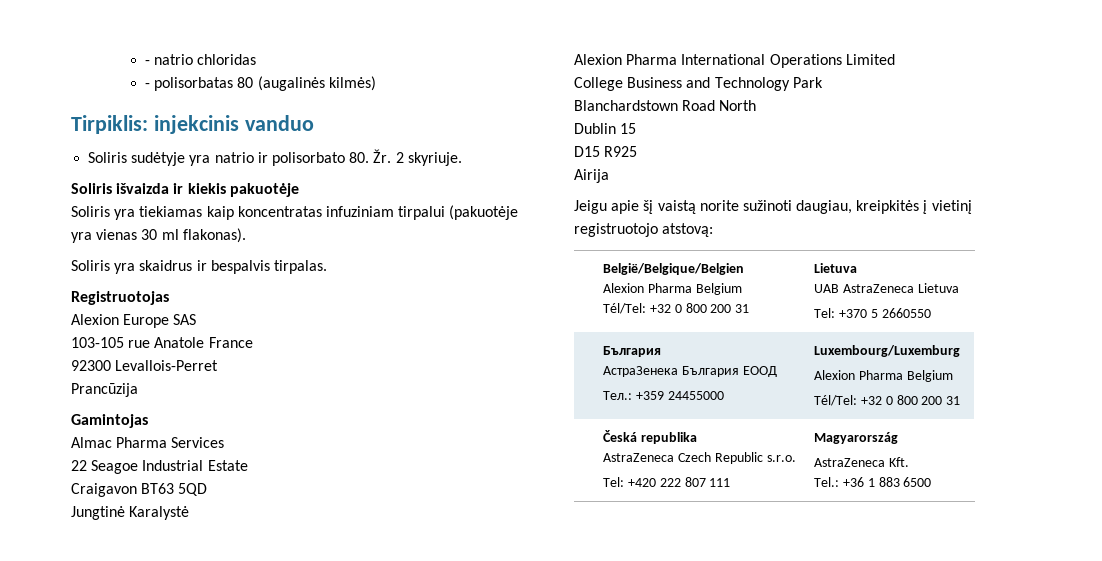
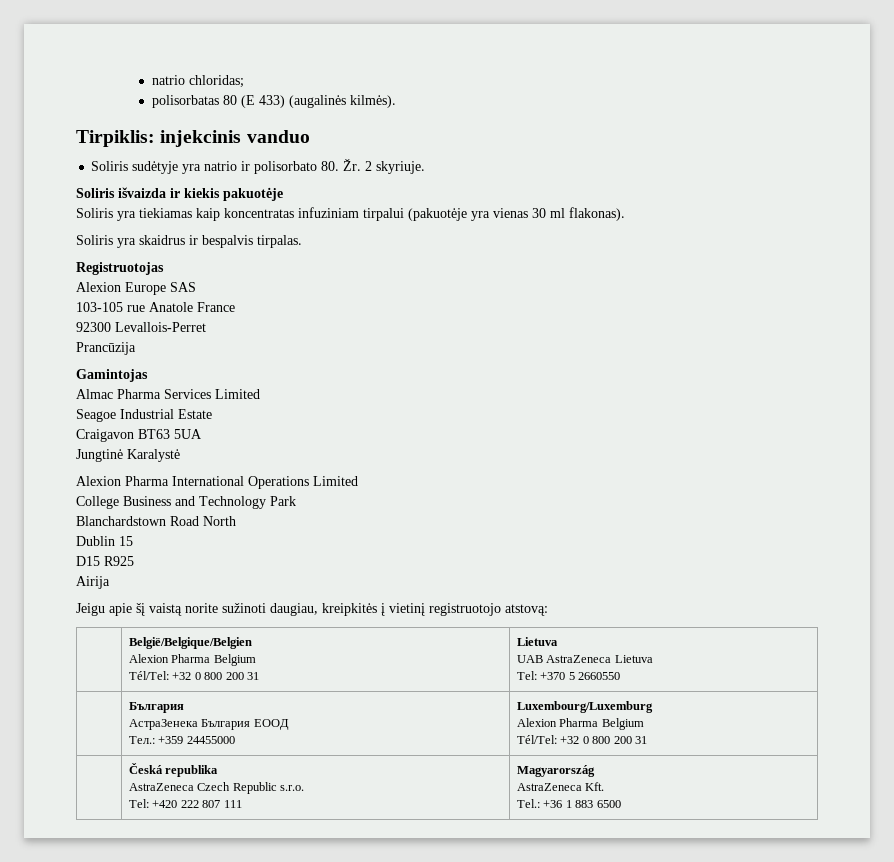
[145,54,257,65] [145,76,376,91] - natrio chloridas // - polisorbatas 80 (augalinės kilmės) -> [151,75,244,88] [151,95,396,108] natrio chloridas; // polisorbatas 80 (E 433) (augalinės kilmės).
[71,460,87,471] // 22 -> [215,389,260,399] Limited //
[178,483,208,496] 5QD -> [174,429,202,439] 5UA

